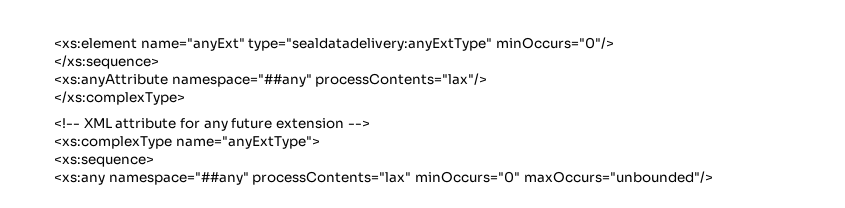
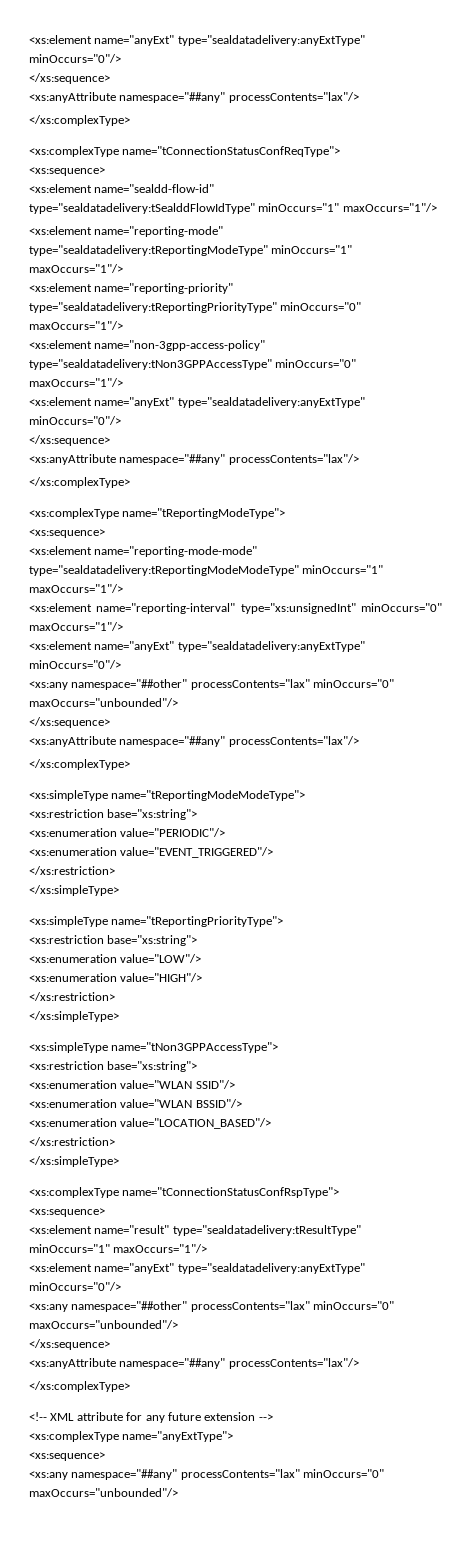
[54,37,614,51] [54,55,159,69] [54,73,488,87] [54,91,185,105] <xs:element name="anyExt" type="sealdatadelivery:anyExtType" minOccurs="0"/> // </xs:sequence> // <xs:anyAttribute namespace="##any" processContents="lax"/> // </xs:complexType> -> [29,35,365,46] [29,54,121,63] [29,73,110,84] [29,92,359,103] [29,115,130,126] [29,146,341,157] [29,167,105,176] [29,184,215,193] [29,203,437,214] [29,226,224,237] [29,245,353,256] [29,264,123,273] [29,283,234,294] [29,302,362,313] [29,321,123,330] [29,340,266,351] [29,359,357,370] [29,378,123,387] [29,397,365,408] [29,416,121,425] [29,435,110,446] [29,454,359,465] [29,477,130,488] [29,508,286,519] [29,529,105,538] [29,546,258,557] [29,565,384,576] [29,584,123,593] [29,603,442,614] [29,622,123,631] [29,641,365,652] [29,660,121,669] [29,679,395,690] [29,698,178,707] [29,717,110,728] [29,736,359,747] [29,759,130,770] [29,790,306,801] [29,809,198,820] [29,828,226,837] [29,847,274,858] [29,866,115,875] [29,885,119,896] [29,916,284,927] [29,935,198,946] [29,954,202,963] [29,973,203,982] [29,992,115,1001] [29,1011,119,1022] [29,1042,279,1053] [29,1061,198,1072] [29,1080,235,1089] [29,1099,242,1108] [29,1118,272,1129] [29,1137,115,1146] [29,1156,119,1167] [29,1187,340,1198] [29,1208,105,1217] [29,1225,361,1236] [29,1244,208,1253] [29,1263,365,1274] [29,1282,121,1291] [29,1301,395,1312] [29,1320,178,1329] [29,1339,110,1350] [29,1358,359,1369] [29,1381,130,1392] <xs:element name="anyExt" type="sealdatadelivery:anyExtType" minOccurs="0"/> // </xs:sequence> // <xs:anyAttribute namespace="##any" processContents="lax"/> // </xs:complexType> // <xs:complexType name="tConnectionStatusConfReqType"> // <xs:sequence> // <xs:element name="sealdd-flow-id" type="sealdatadelivery:tSealddFlowIdType" minOccurs="1" maxOccurs="1"/> // <xs:element name="reporting-mode" type="sealdatadelivery:tReportingModeType" minOccurs="1" maxOccurs="1"/> // <xs:element name="reporting-priority" type="sealdatadelivery:tReportingPriorityType" minOccurs="0" maxOccurs="1"/> // <xs:element name="non-3gpp-access-policy" type="sealdatadelivery:tNon3GPPAccessType" minOccurs="0" maxOccurs="1"/> // <xs:element name="anyExt" type="sealdatadelivery:anyExtType" minOccurs="0"/> // </xs:sequence> // <xs:anyAttribute namespace="##any" processContents="lax"/> // </xs:complexType> // <xs:complexType name="tReportingModeType"> // <xs:sequence> // <xs:element name="reporting-mode-mode" type="sealdatadelivery:tReportingModeModeType" minOccurs="1" maxOccurs="1"/> // <xs:element name="reporting-interval" type="xs:unsignedInt" minOccurs="0" maxOccurs="1"/> // <xs:element name="anyExt" type="sealdatadelivery:anyExtType" minOccurs="0"/> // <xs:any namespace="##other" processContents="lax" minOccurs="0" maxOccurs="unbounded"/> // </xs:sequence> // <xs:anyAttribute namespace="##any" processContents="lax"/> // </xs:complexType> // <xs:simpleType name="tReportingModeModeType"> // <xs:restriction base="xs:string"> // <xs:enumeration value="PERIODIC"/> // <xs:enumeration value="EVENT_TRIGGERED"/> // </xs:restriction> // </xs:simpleType> // <xs:simpleType name="tReportingPriorityType"> // <xs:restriction base="xs:string"> // <xs:enumeration value="LOW"/> // <xs:enumeration value="HIGH"/> // </xs:restriction> // </xs:simpleType> // <xs:simpleType name="tNon3GPPAccessType"> // <xs:restriction base="xs:string"> // <xs:enumeration value="WLAN SSID"/> // <xs:enumeration value="WLAN BSSID"/> // <xs:enumeration value="LOCATION_BASED"/> // </xs:restriction> // </xs:simpleType> // <xs:complexType name="tConnectionStatusConfRspType"> // <xs:sequence> // <xs:element name="result" type="sealdatadelivery:tResultType" minOccurs="1" maxOccurs="1"/> // <xs:element name="anyExt" type="sealdatadelivery:anyExtType" minOccurs="0"/> // <xs:any namespace="##other" processContents="lax" minOccurs="0" maxOccurs="unbounded"/> // </xs:sequence> // <xs:anyAttribute namespace="##any" processContents="lax"/> // </xs:complexType>

